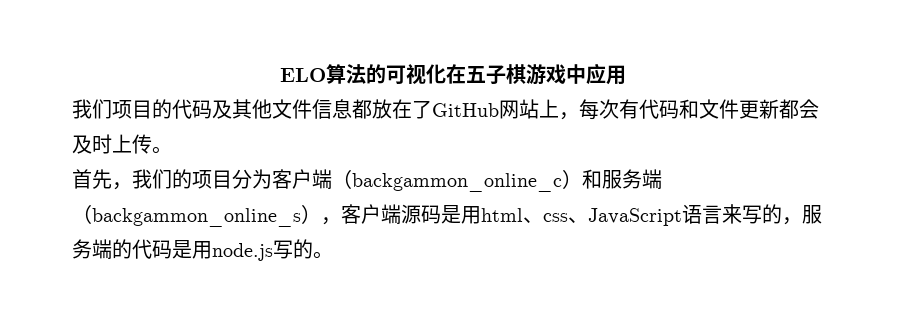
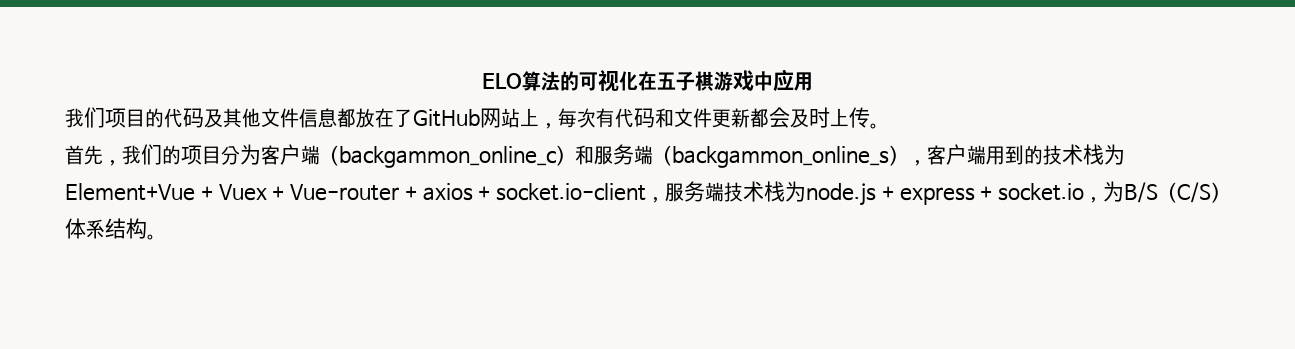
[401,204,822,226] [72,239,313,261] 源码是用html、css、JavaScript语言来写的，服务端的代码是用node.js写的 -> [985,144,1125,165] [65,181,1230,206] [65,218,147,239] 用到的技术栈为Element+Vue + Vuex + Vue-router + axios + socket.io-client，服务端技术栈为node.js + express + socket.io，为B/S（C/S）体系结构

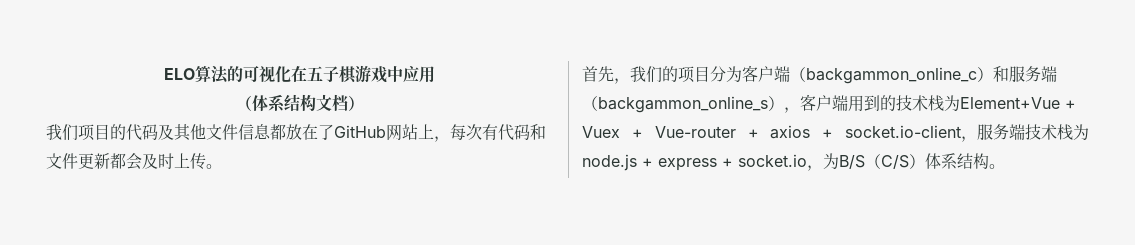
(813, 81) none -> [235,94,364,112] // （体系结构文档）

